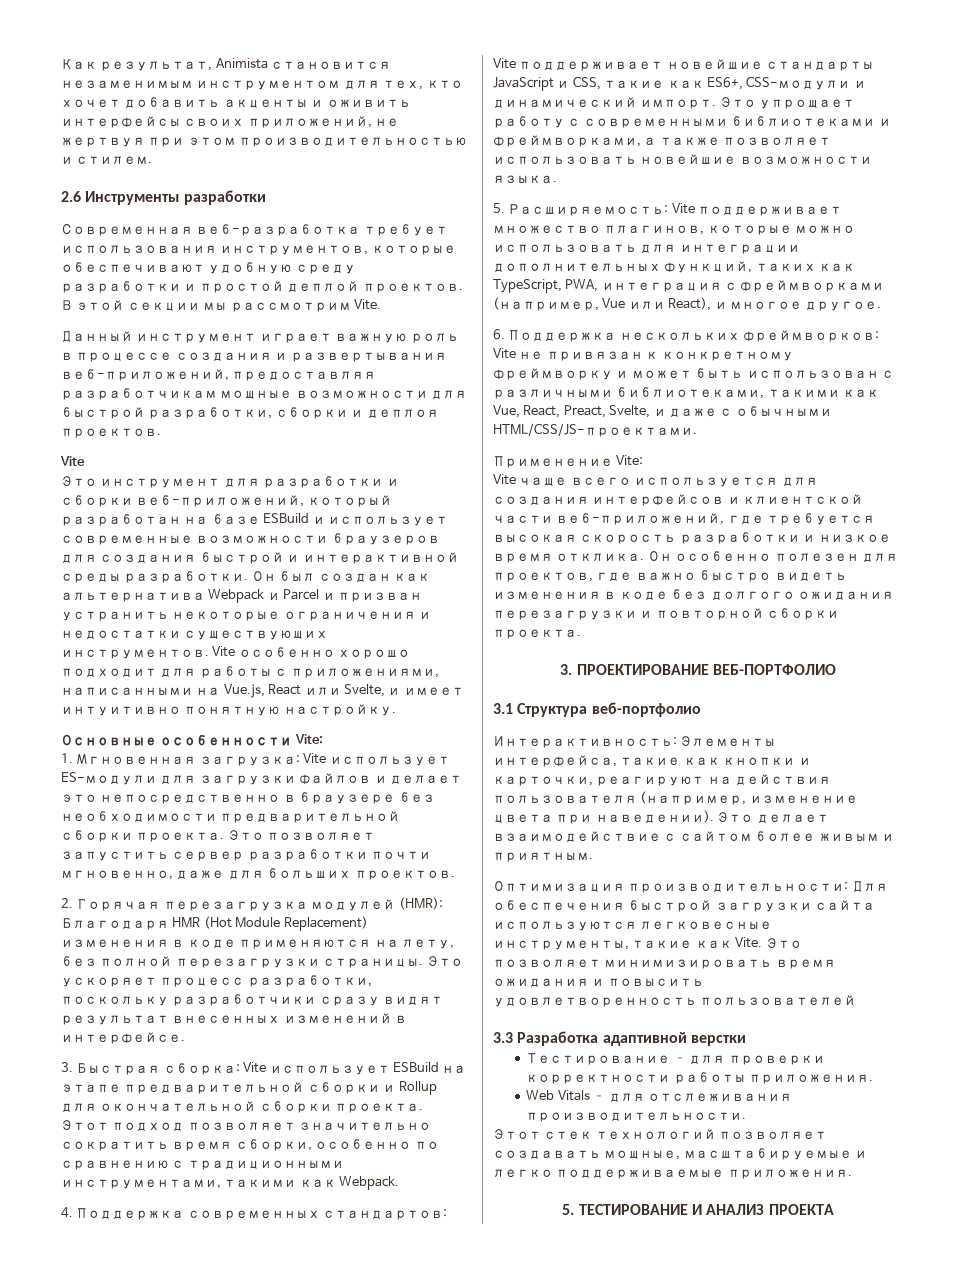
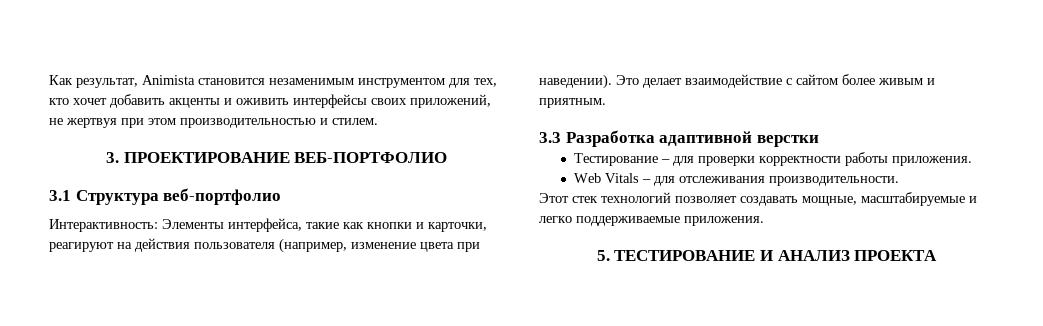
[61,190,266,205] [61,224,448,236] [61,245,456,255] [61,262,356,274] [61,281,463,293] [61,299,381,312] [61,331,459,343] [61,352,447,362] [61,369,377,381] [61,388,468,400] [61,407,439,419] [61,428,161,438] [60,456,85,466] [61,476,399,488] [61,495,392,507] [61,513,448,526] [61,533,440,545] [61,552,459,564] [61,571,430,583] [61,589,422,603] [61,611,432,621] [61,630,329,640] [61,646,411,659] [61,666,439,678] [61,684,464,698] [61,704,396,716] [61,734,323,746] [61,753,450,766] [61,772,462,785] [61,792,435,804] [61,811,401,823] [61,830,376,842] [61,849,432,861] [61,868,455,880] [61,897,443,911] [61,916,368,931] [61,939,454,949] [61,956,463,968] [61,975,372,987] [61,994,444,1006] [61,1013,408,1025] [61,1032,185,1044] [61,1062,467,1075] [61,1081,437,1095] [61,1101,424,1113] [61,1120,432,1131] [61,1139,439,1151] [61,1160,344,1170] [61,1176,400,1190] [61,1207,448,1220] [493,58,875,71] [493,76,866,91] [493,97,856,109] [493,116,891,128] [493,135,832,147] [493,154,872,165] [493,175,557,183] [493,203,843,216] [493,225,856,235] [493,244,800,254] [493,261,856,273] [493,279,885,293] [493,297,882,311] [493,329,880,342] [493,348,794,361] [493,368,894,380] [493,387,880,399] [493,405,832,418] [493,423,697,437] [493,455,644,468] [493,474,818,487] [493,494,864,506] [493,513,876,525] [493,532,891,544] [493,551,898,563] [493,570,847,582] [493,589,894,600] [493,608,840,620] [493,629,581,639] // 2.6 Инструменты разработки // Современная веб-разработка требует использования инструментов, которые обеспечивают удобную среду разработки и простой деплой проектов. В этой секции мы рассмотрим Vite. // Данный инструмент играет важную роль в процессе создания и развертывания веб-приложений, предоставляя разработчикам мощные возможности для быстрой разработки, сборки и деплоя проектов. // Vite // Это инструмент для разработки и сборки веб-приложений, который разработан на базе ESBuild и использует современные возможности браузеров для создания быстрой и интерактивной среды разработки. Он был создан как альтернатива Webpack и Parcel и призван устранить некоторые ограничения и недостатки существующих инструментов. Vite особенно хорошо подходит для работы с приложениями, написанными на Vue.js, React или Svelte, и имеет интуитивно понятную настройку. // Основные особенности Vite: // 1. Мгновенная загрузка: Vite использует ES-модули для загрузки файлов и делает это непосредственно в браузере без необходимости предварительной сборки проекта. Это позволяет запустить сервер разработки почти мгновенно, даже для больших проектов. // 2. Горячая перезагрузка модулей (HMR): Благодаря HMR (Hot Module Replacement) изменения в коде применяются на лету, без полной перезагрузки страницы. Это ускоряет процесс разработки, поскольку разработчики сразу видят результат внесенных изменений в интерфейсе. // 3. Быстрая сборка: Vite использует ESBuild на этапе предварительной сборки и Rollup для окончательной сборки проекта. Этот подход позволяет значительно сократить время сборки, особенно по сравнению с традиционными инструментами, такими как Webpack. // 4. Поддержка современных стандартов: Vite поддерживает новейшие стандарты JavaScript и CSS, такие как ES6+, CSS-модули и динамический импорт. Это упрощает работу с современными библиотеками и фреймворками, а также позволяет использовать новейшие возможности языка. // 5. Расширяемость: Vite поддерживает множество плагинов, которые можно использовать для интеграции дополнительных функций, таких как TypeScript, PWA, интеграция с фреймворками (например, Vue или React), и многое другое. // 6. Поддержка нескольких фреймворков: Vite не привязан к конкретному фреймворку и может быть использован с различными библиотеками, такими как Vue, React, Preact, Svelte, и даже с обычными HTML/CSS/JS-проектами. // Применение Vite: // Vite чаще всего используется для создания интерфейсов и клиентской части веб-приложений, где требуется высокая скорость разработки и низкое время отклика. Он особенно полезен для проектов, где важно быстро видеть изменения в коде без долгого ожидания перезагрузки и повторной сборки проекта. -> (378, 121) none
[493,881,888,893] [493,900,876,912] [493,921,773,931] [493,937,802,950] [493,959,836,969] [493,978,704,987] [493,995,857,1007] // Оптимизация производительности: Для обеспечения быстрой загрузки сайта используются легковесные инструменты, такие как Vite. Это позволяет минимизировать время ожидания и повысить удовлетворенность пользователей -> (606, 103) none

